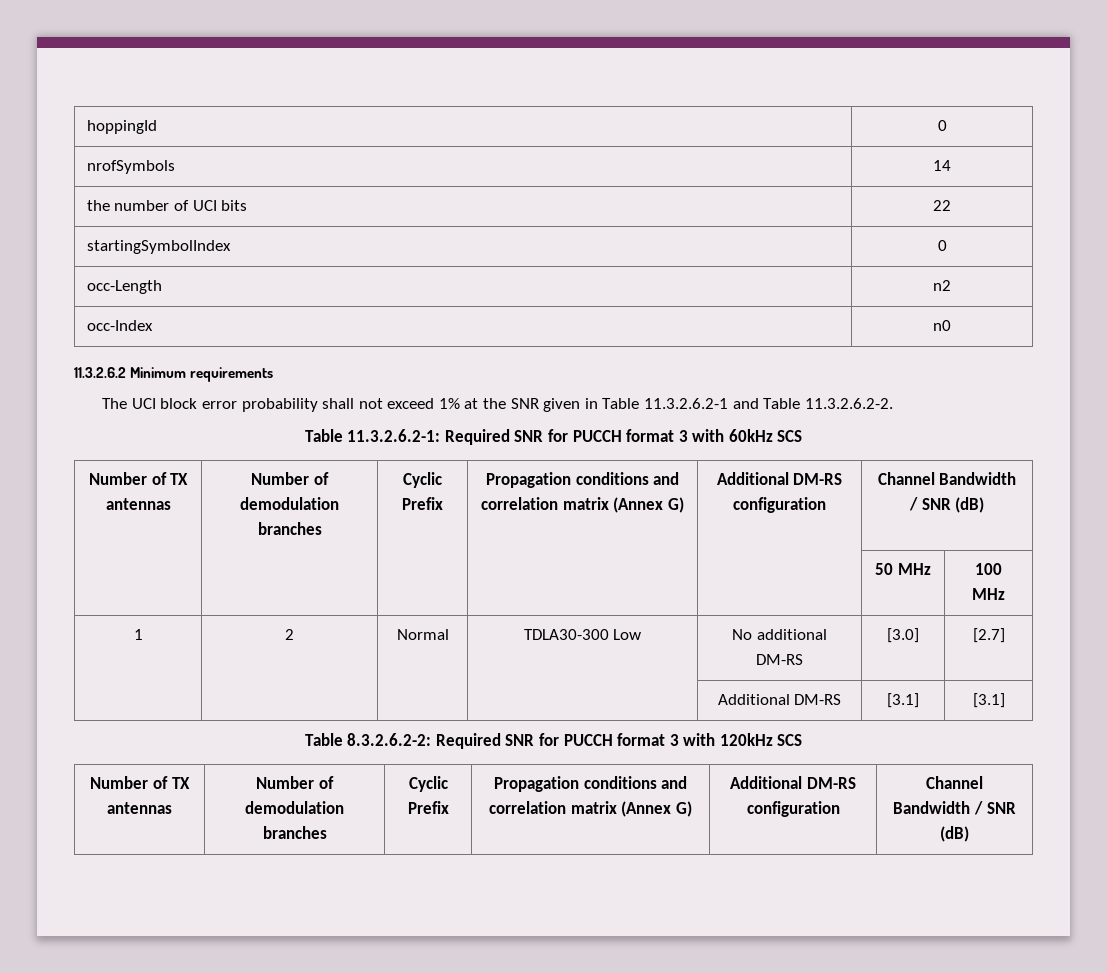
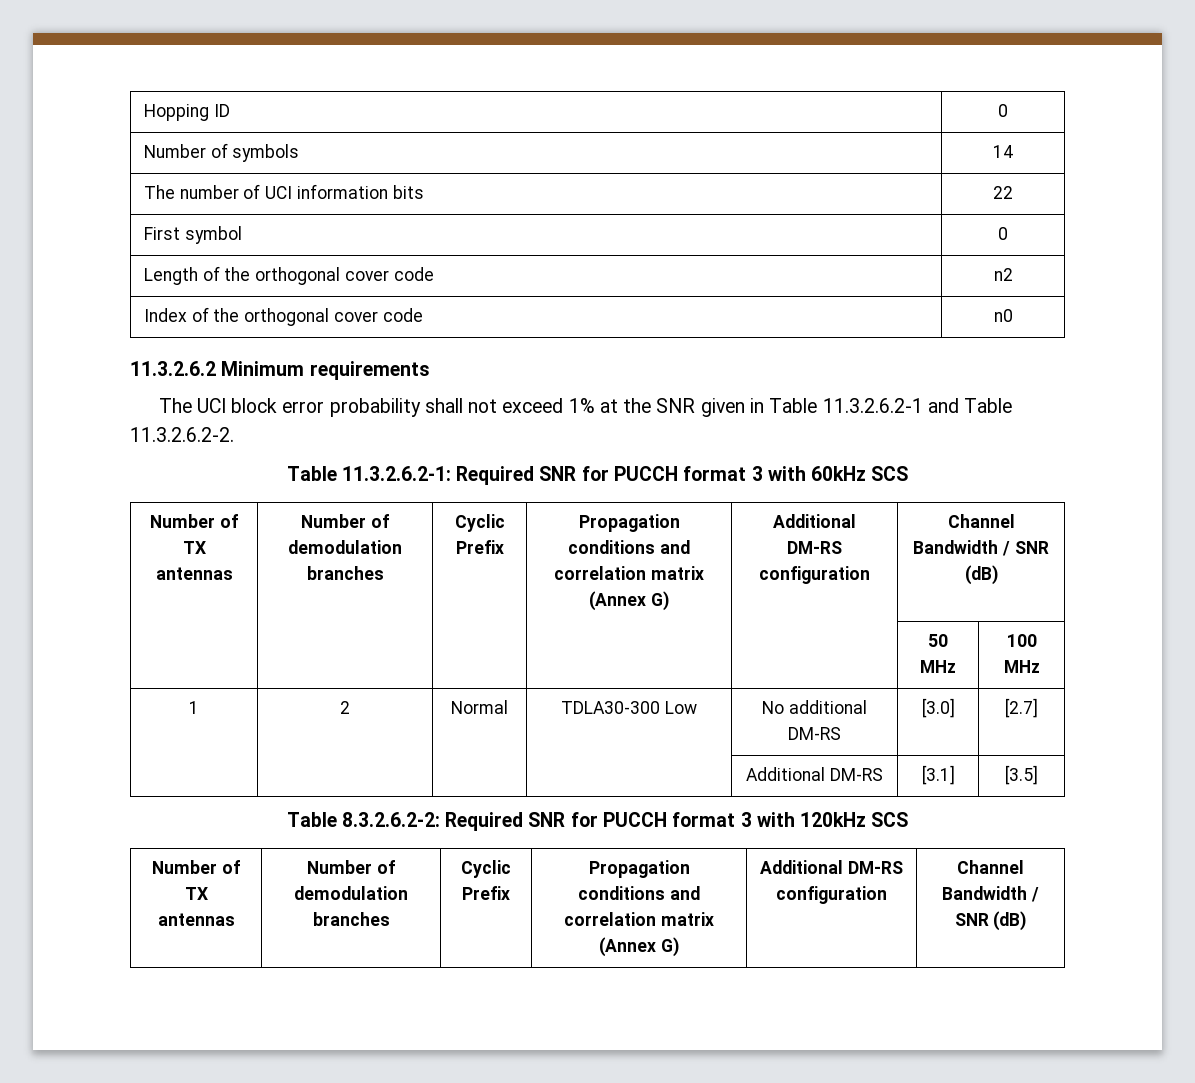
[86,120,157,134] [937,120,947,131] [86,160,175,174] hoppingId | 0 // nrofSymbols -> [143,104,230,121] [998,104,1008,117] [143,143,300,162] Hopping ID | 0 // Number of symbols
[86,200,110,211] the -> [143,185,175,199] The
(217, 205) none -> [296,184,388,199] information
[86,240,231,254] [937,240,947,251] [86,280,162,294] [933,280,951,291] [86,320,153,331] startingSymbolIndex | 0 // occ-Length | n2 // occ-Index -> [143,226,242,244] [998,227,1008,240] [143,266,434,285] [993,268,1013,281] [143,307,423,326] First symbol | 0 // Length of the orthogonal cover code | n2 // Index of the orthogonal cover code
[972,693,1005,708] [3.1] -> [1005,765,1038,785] [3.5]

